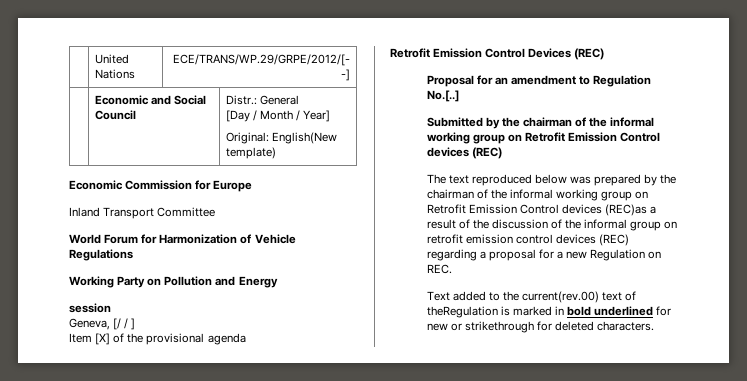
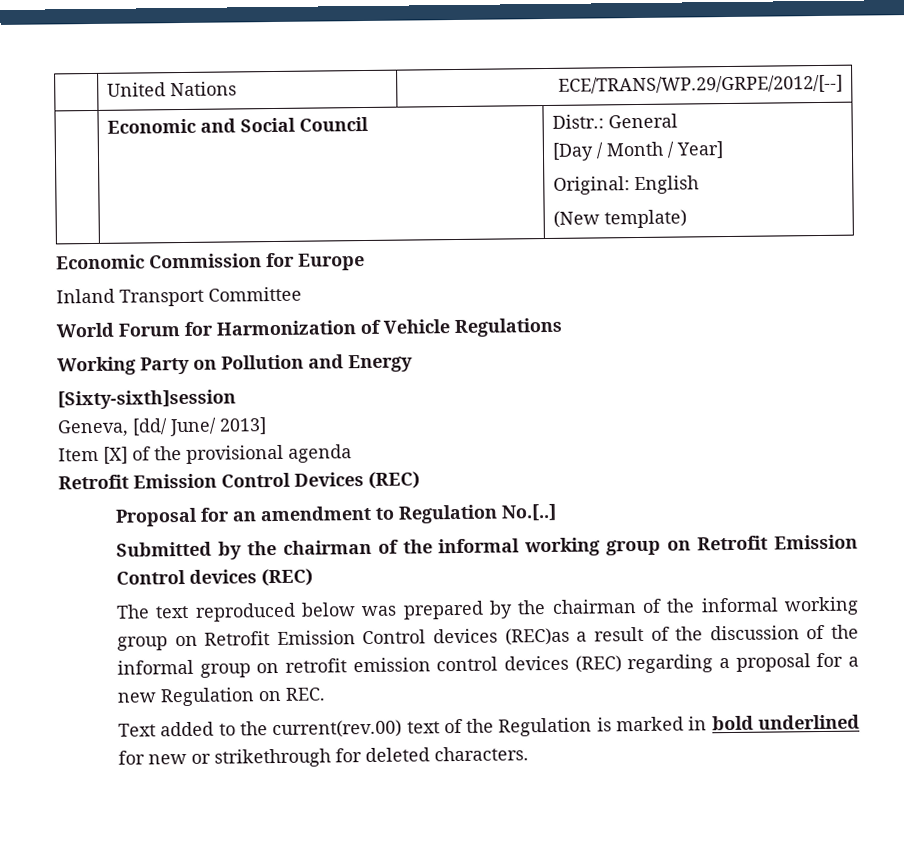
[271,132,337,144] English(New -> [634,175,700,195] [553,210,601,228] English // (New
[69,303,111,313] session -> [57,389,236,410] [Sixty-sixth]session
[113,318,136,330] [/ / ] -> [132,417,267,437] [dd/ June/ 2013]
[426,306,498,318] theRegulation -> [466,717,593,737] the Regulation

